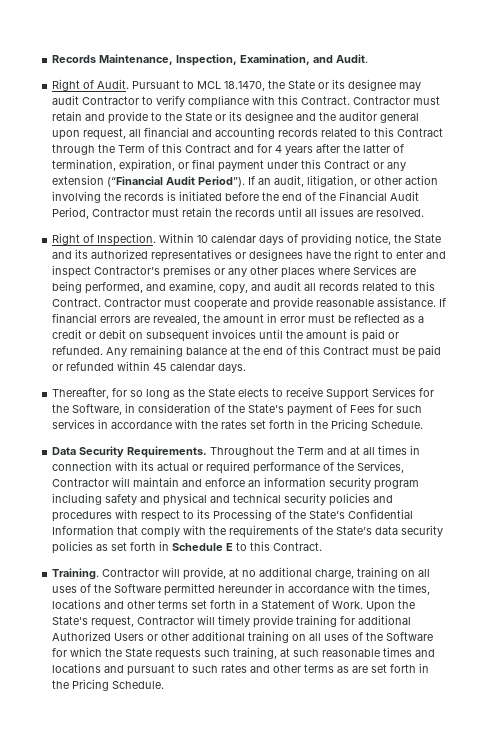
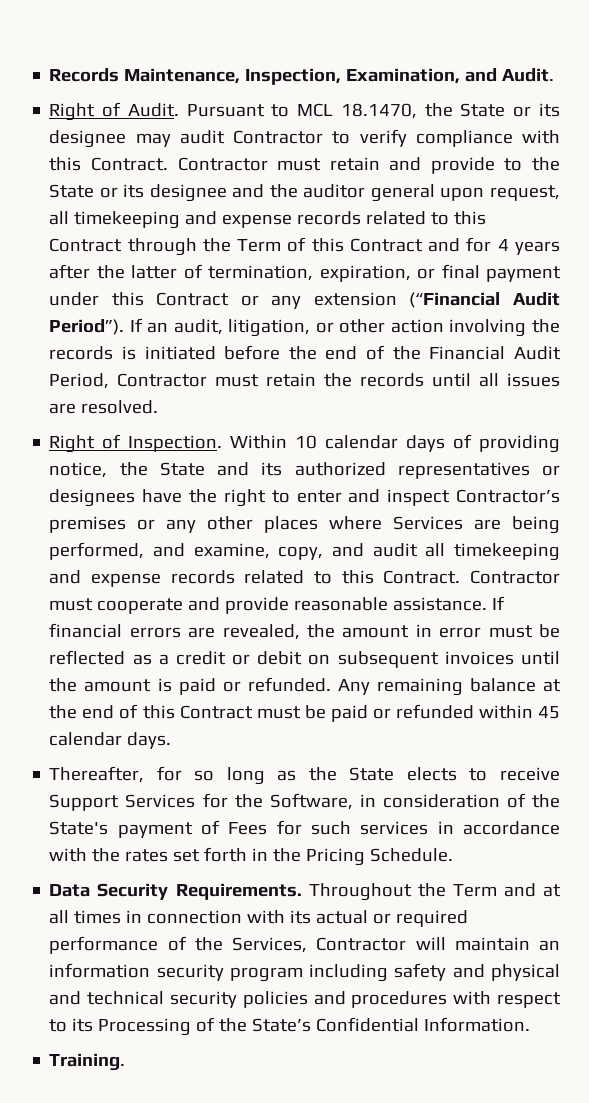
[144,127,276,139] financial and accounting -> [74,211,293,229] timekeeping and expense
(317, 287) none -> [454,543,560,561] [49,570,162,587] timekeeping and expense
[182,478,246,487] and enforce -> (530, 944) none
[52,525,444,538] [52,541,323,554] [52,567,431,580] [52,583,431,596] [52,599,416,612] [52,615,412,628] [52,631,434,643] [52,647,436,660] [52,663,430,676] [52,679,165,691] Information that comply with the requirements of the State’s data security policies as set forth in Schedule E to this Contract. // Training. Contractor will provide, at no additional charge, training on all uses of the Software permitted hereunder in accordance with the times, locations and other terms set forth in a Statement of Work. Upon the State's request, Contractor will timely provide training for additional Authorized Users or other additional training on all uses of the Software for which the State requests such training, at such reasonable times and locations and pursuant to such rates and other terms as are set forth in the Pricing Schedule. -> [424,1017,531,1032] [49,1053,126,1071] Information. // Training.

